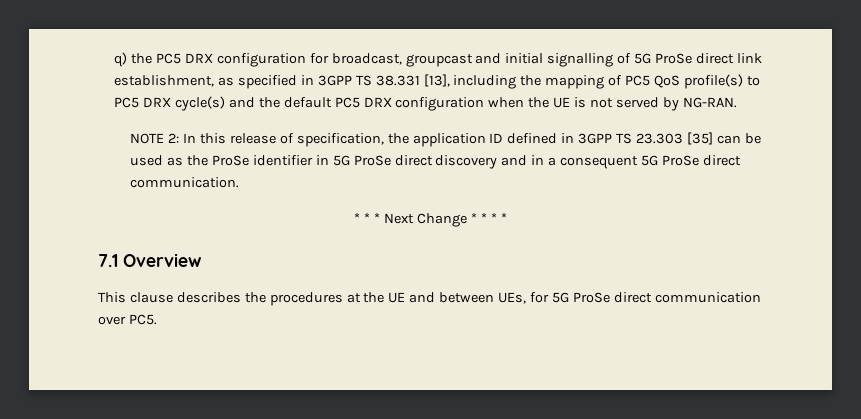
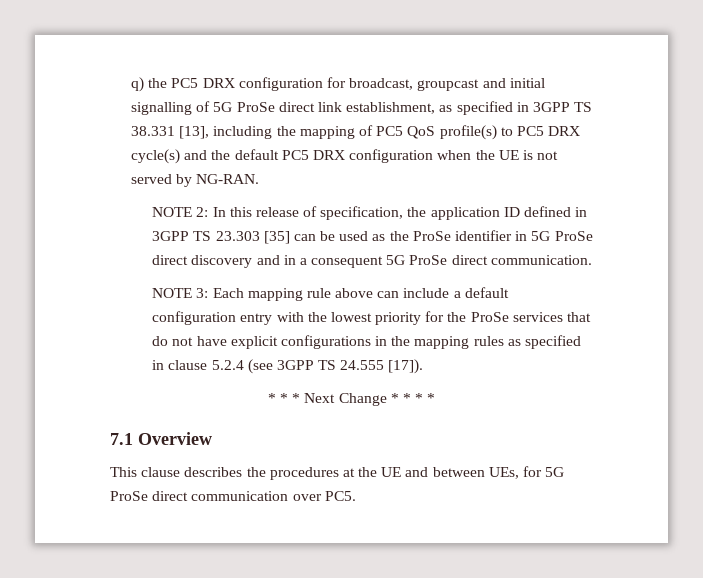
(240, 182) none -> [152,287,509,301] [152,311,591,325] [152,335,581,349] [152,359,424,374] // NOTE 3: Each mapping rule above can include a default configuration entry with the lowest priority for the ProSe services that do not have explicit configurations in the mapping rules as specified in clause 5.2.4 (see 3GPP TS 24.555 [17]).

